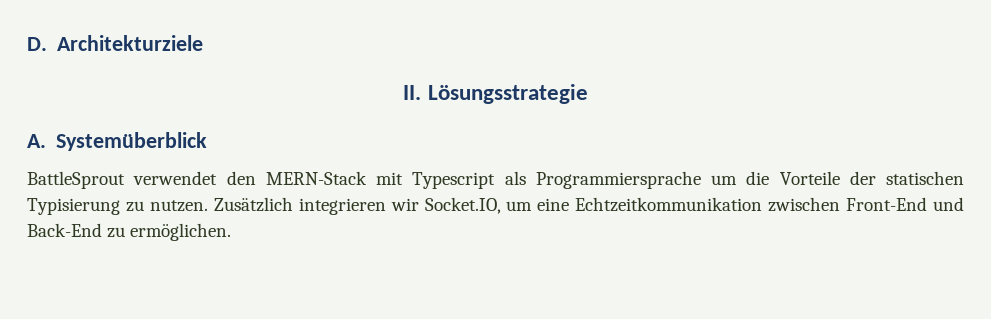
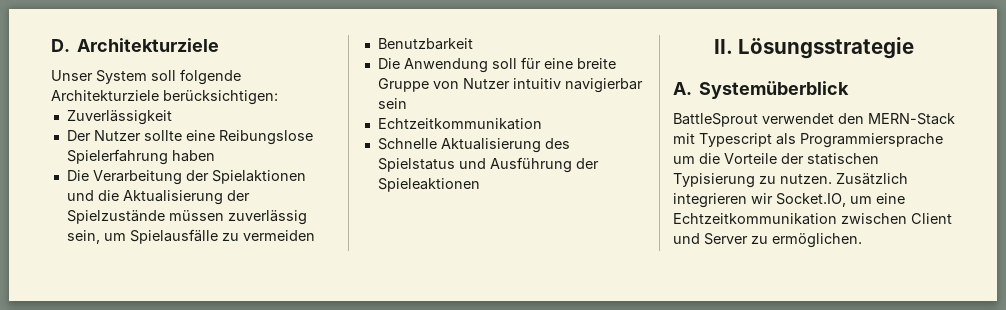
(203, 43) none -> [51,69,241,85] [51,90,278,105] [66,110,172,125] [66,130,313,145] [66,149,215,165] [66,170,306,185] [66,190,250,205] [66,210,307,225] [66,229,315,244] [377,38,473,50] [377,57,616,73] [377,78,643,93] [377,98,407,109] [377,118,542,130] [377,138,570,153] [377,157,599,173] [377,178,480,192] // Unser System soll folgende Architekturziele berücksichtigen: // Zuverlässigkeit // Der Nutzer sollte eine Reibungslose Spielerfahrung haben // Die Verarbeitung der Spielaktionen und die Aktualisierung der Spielzustände müssen zuverlässig sein, um Spielausfälle zu vermeiden // Benutzbarkeit // Die Anwendung soll für eine breite Gruppe von Nutzer intuitiv navigierbar sein // Echtzeitkommunikation // Schnelle Aktualisierung des Spielstatus und Ausführung der Spieleaktionen
[846,197,964,211] [27,223,102,237] Front-End und Back-End -> [911,213,952,224] [673,233,748,245] Client und Server

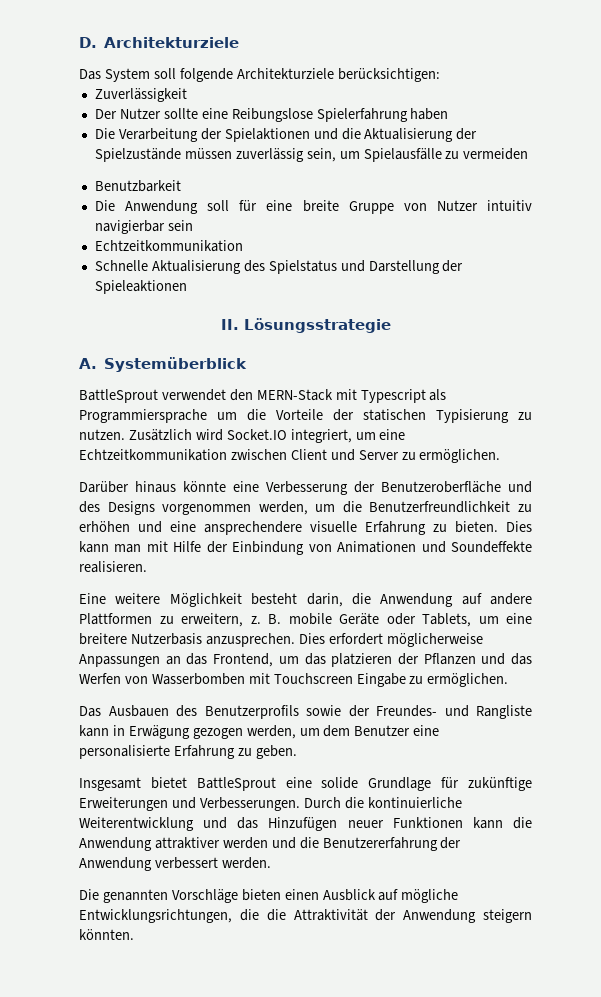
[51,70,93,81] Unser -> [79,69,101,80] Das
[489,157,572,173] Ausführung -> [368,260,440,274] Darstellung
[673,193,846,208] integrieren wir Socket.IO, -> [195,429,352,443] wird Socket.IO integriert,
(862, 240) none -> [79,481,532,495] [79,501,532,515] [79,521,532,535] [79,541,532,555] [79,561,147,573] [79,593,532,607] [79,613,532,627] [79,633,483,647] [79,653,532,667] [79,673,509,687] [79,705,532,719] [79,725,440,739] [79,745,297,759] [79,777,532,791] [79,797,462,811] [79,817,532,831] [79,837,462,851] [79,857,271,871] [79,889,459,903] [79,909,532,923] [79,929,134,940] // Darüber hinaus könnte eine Verbesserung der Benutzeroberfläche und des Designs vorgenommen werden, um die Benutzerfreundlichkeit zu erhöhen und eine ansprechendere visuelle Erfahrung zu bieten. Dies kann man mit Hilfe der Einbindung von Animationen und Soundeffekte realisieren. // Eine weitere Möglichkeit besteht darin, die Anwendung auf andere Plattformen zu erweitern, z. B. mobile Geräte oder Tablets, um eine breitere Nutzerbasis anzusprechen. Dies erfordert möglicherweise Anpassungen an das Frontend, um das platzieren der Pflanzen und das Werfen von Wasserbomben mit Touchscreen Eingabe zu ermöglichen. // Das Ausbauen des Benutzerprofils sowie der Freundes- und Rangliste kann in Erwägung gezogen werden, um dem Benutzer eine personalisierte Erfahrung zu geben. // Insgesamt bietet BattleSprout eine solide Grundlage für zukünftige Erweiterungen und Verbesserungen. Durch die kontinuierliche Weiterentwicklung und das Hinzufügen neuer Funktionen kann die Anwendung attraktiver werden und die Benutzererfahrung der Anwendung verbessert werden. // Die genannten Vorschläge bieten einen Ausblick auf mögliche Entwicklungsrichtungen, die die Attraktivität der Anwendung steigern könnten.

